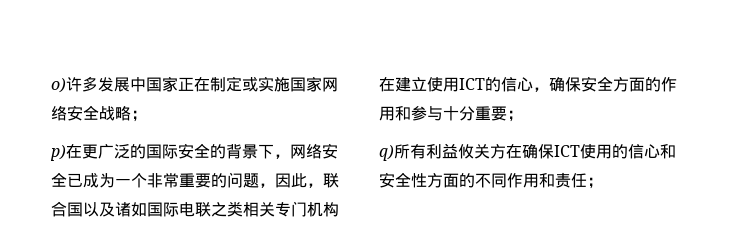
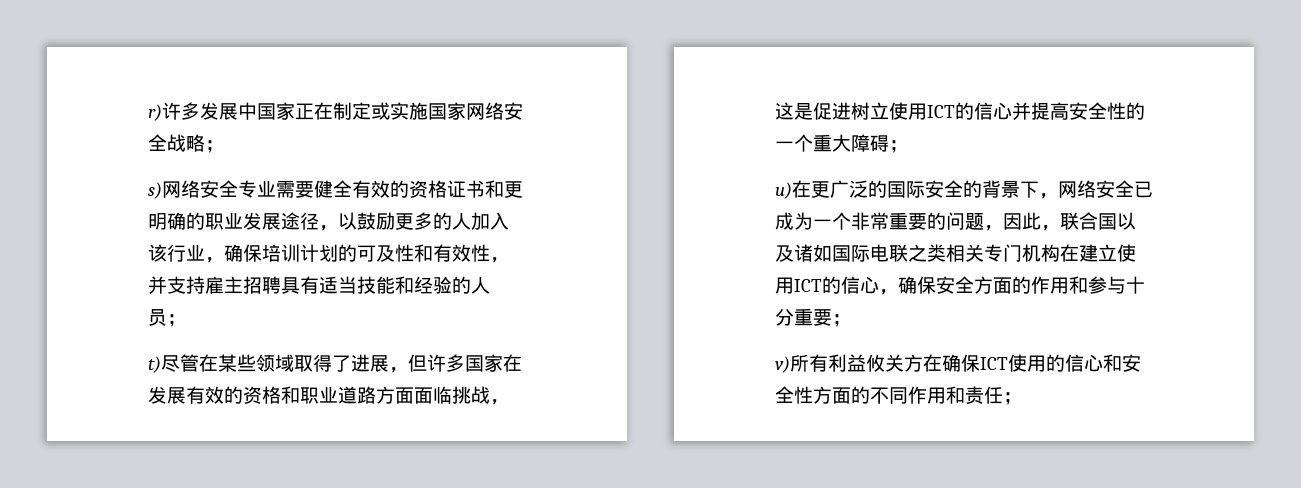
[51,77,66,93] o) -> [148,104,162,121] r)
[50,144,66,161] p) -> [148,180,523,199] [148,212,509,231] [148,244,509,263] [148,276,490,294] [148,309,186,327] [148,354,522,373] [148,386,509,405] [775,102,1145,120] [775,134,908,153] [775,182,792,199] s)网络安全专业需要健全有效的资格证书和更明确的职业发展途径，以鼓励更多的人加入该行业，确保培训计划的可及性和有效性，并支持雇主招聘具有适当技能和经验的人员； // t)尽管在某些领域取得了进展，但许多国家在发展有效的资格和职业道路方面面临挑战，这是促进树立使用ICT的信心并提高安全性的一个重大障碍； // u)
[379,144,394,161] q) -> [775,356,790,373] v)

